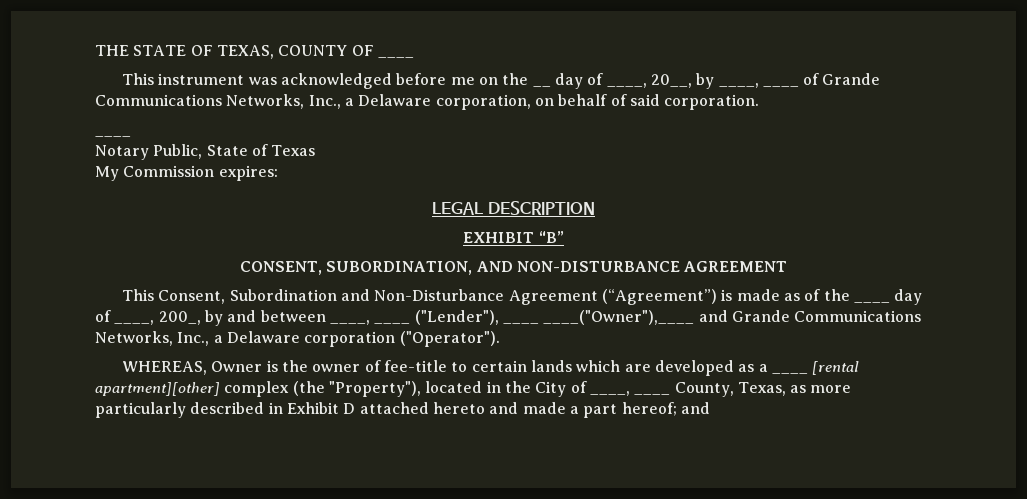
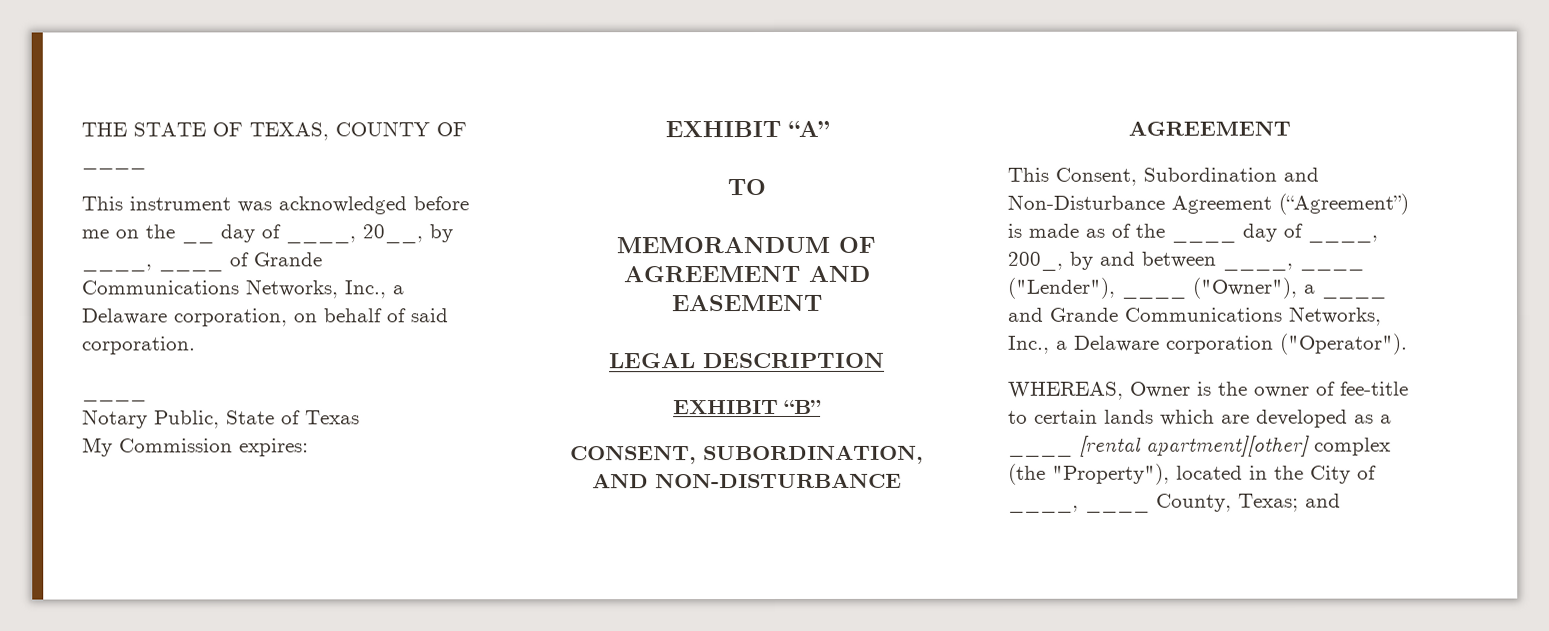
(278, 173) none -> [664,120,829,138] [726,179,766,196] [616,236,876,254] [622,265,870,283] [670,294,822,312] // EXHIBIT “A” // TO // MEMORANDUM OF AGREEMENT AND EASEMENT
[543,310,695,325] ____("Owner"),____ -> [1192,277,1386,299] ("Owner"), a ____
[737,382,852,396] [95,402,677,418] Texas, as more particularly described in Exhibit D attached hereto and made a part hereof; -> [1238,493,1299,512] Texas;

